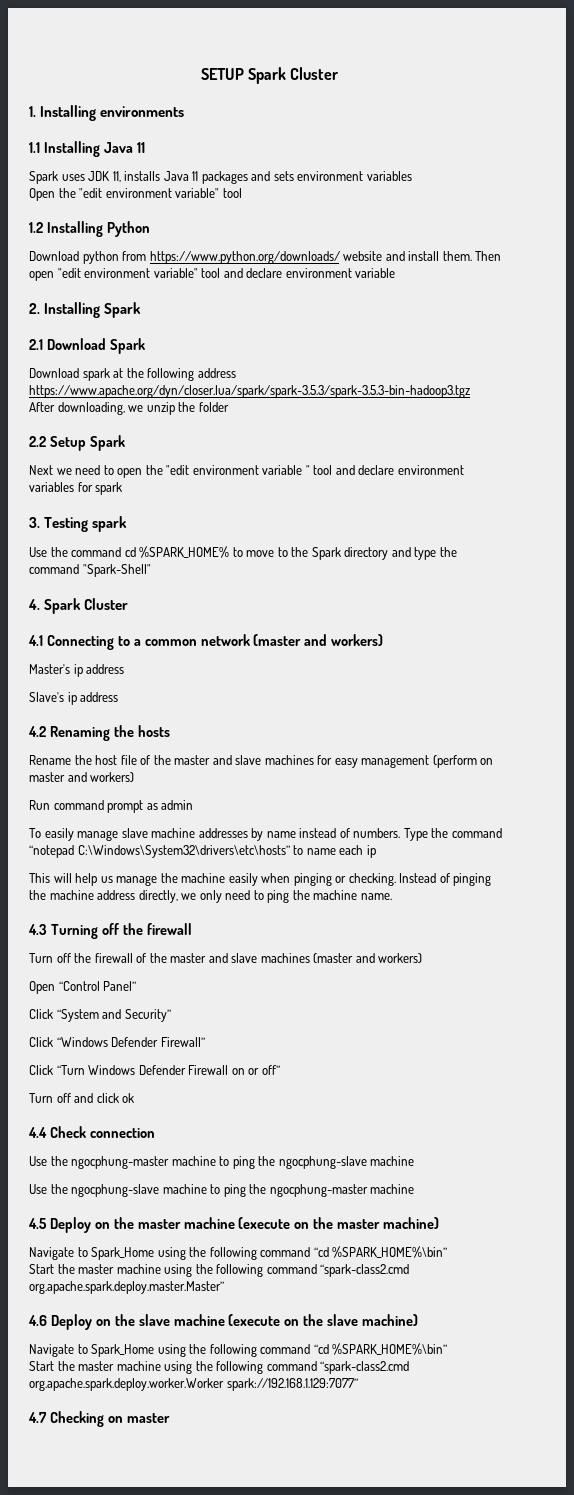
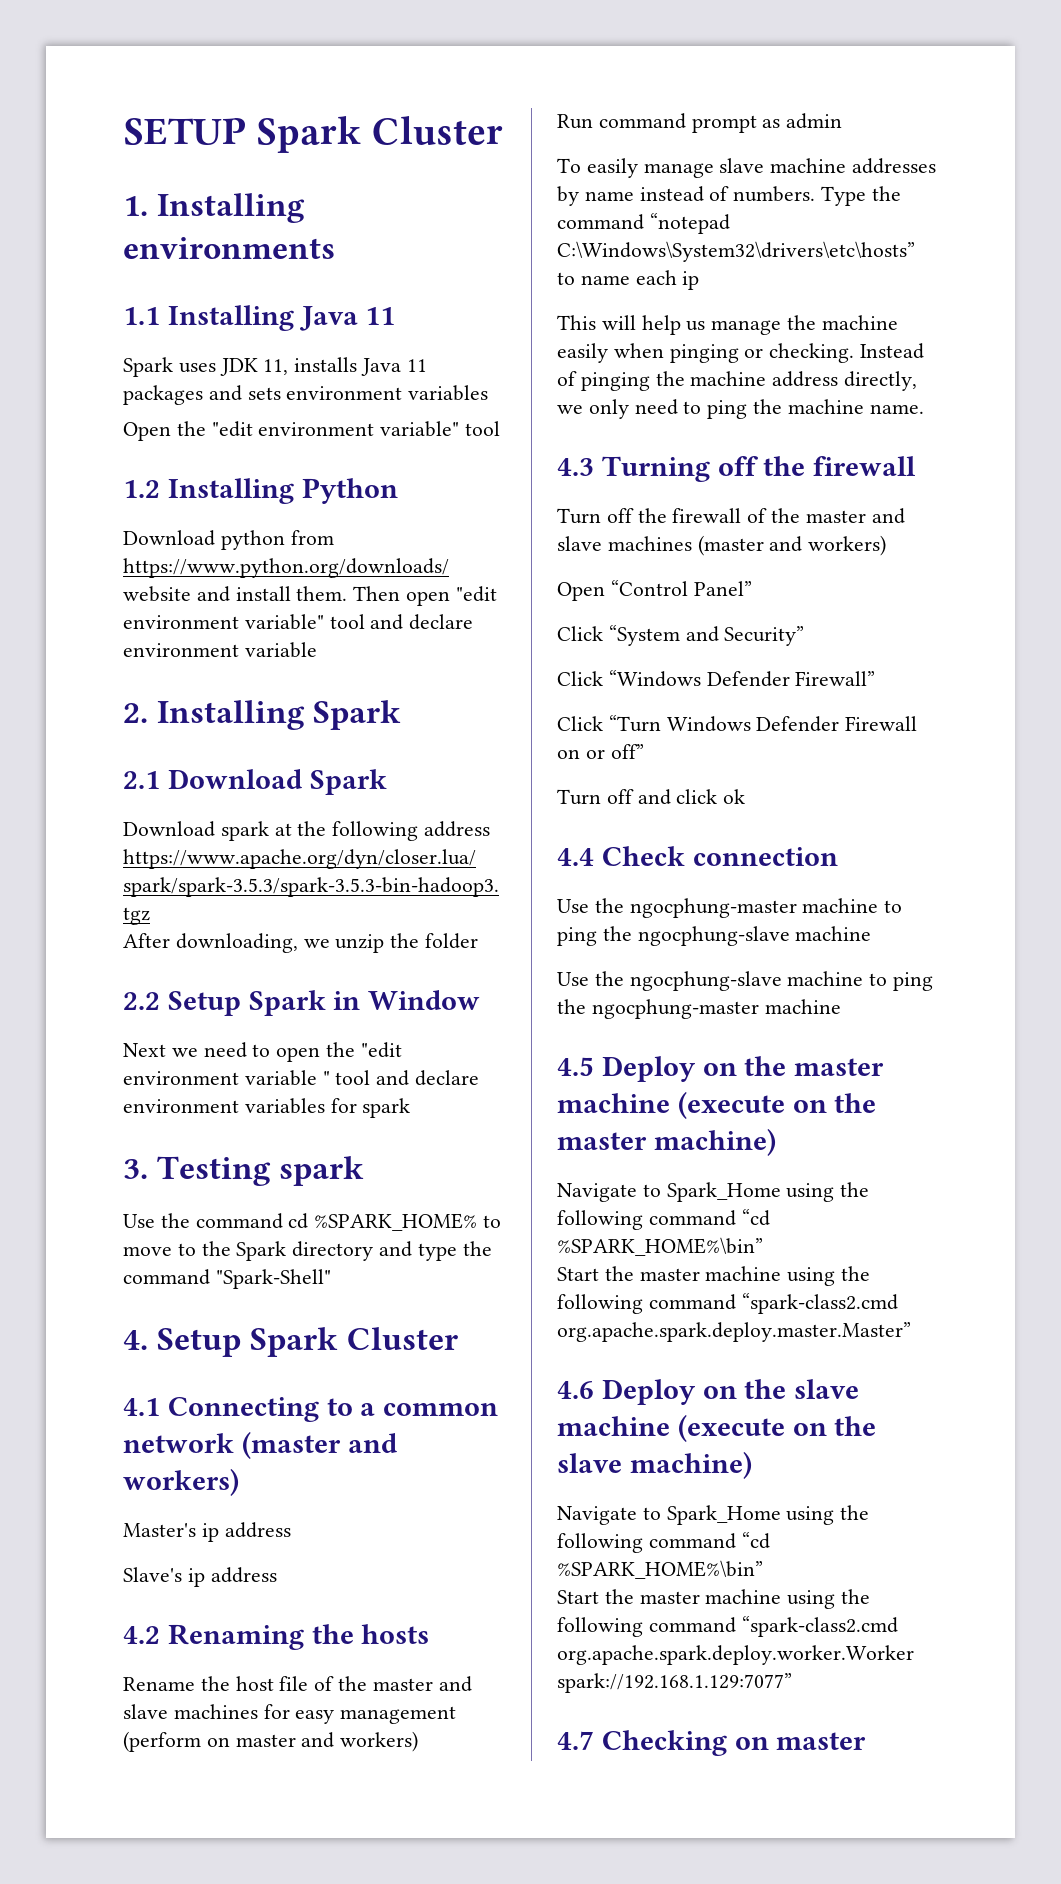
(125, 443) none -> [333,990,481,1010] in Window
(40, 604) none -> [157,1328,242,1357] Setup

